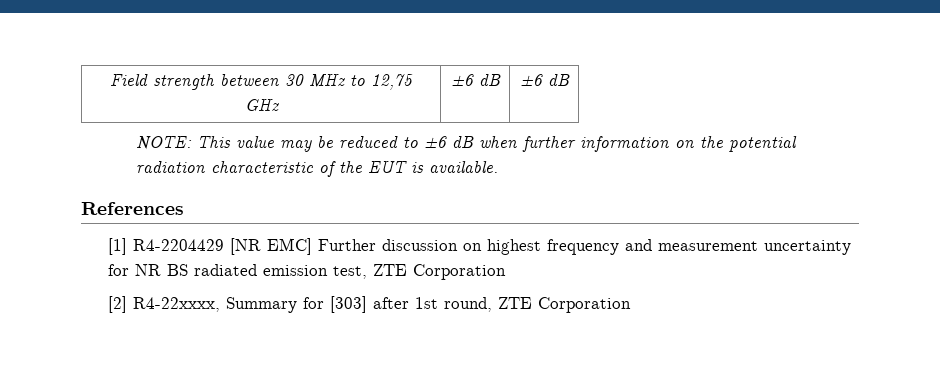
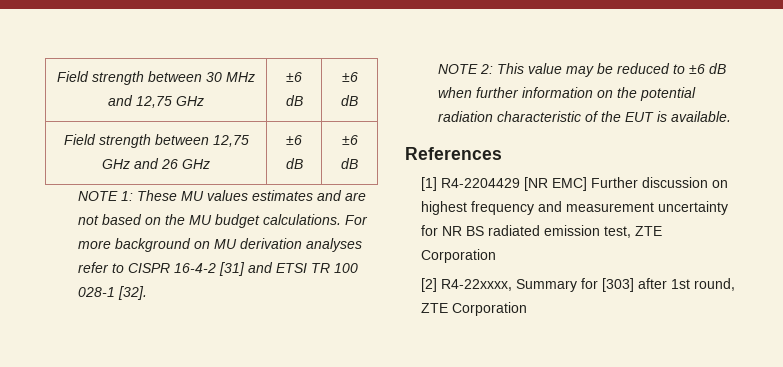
[349,75,365,86] to -> [108,95,133,106] and
[135,136,192,150] // NOTE: -> [63,134,249,148] [102,158,210,169] [286,135,302,145] [285,158,303,169] [341,135,358,145] [341,158,358,169] [77,190,366,201] [77,214,368,228] [77,238,362,252] [77,262,358,276] [77,286,147,300] [437,64,493,74] // Field strength between 12,75 GHz and 26 GHz | ±6 dB | ±6 dB // NOTE 1: These MU values estimates and are not based on the MU budget calculations. For more background on MU derivation analyses refer to CISPR 16-4-2 [31] and ETSI TR 100 028-1 [32]. // NOTE 2:

